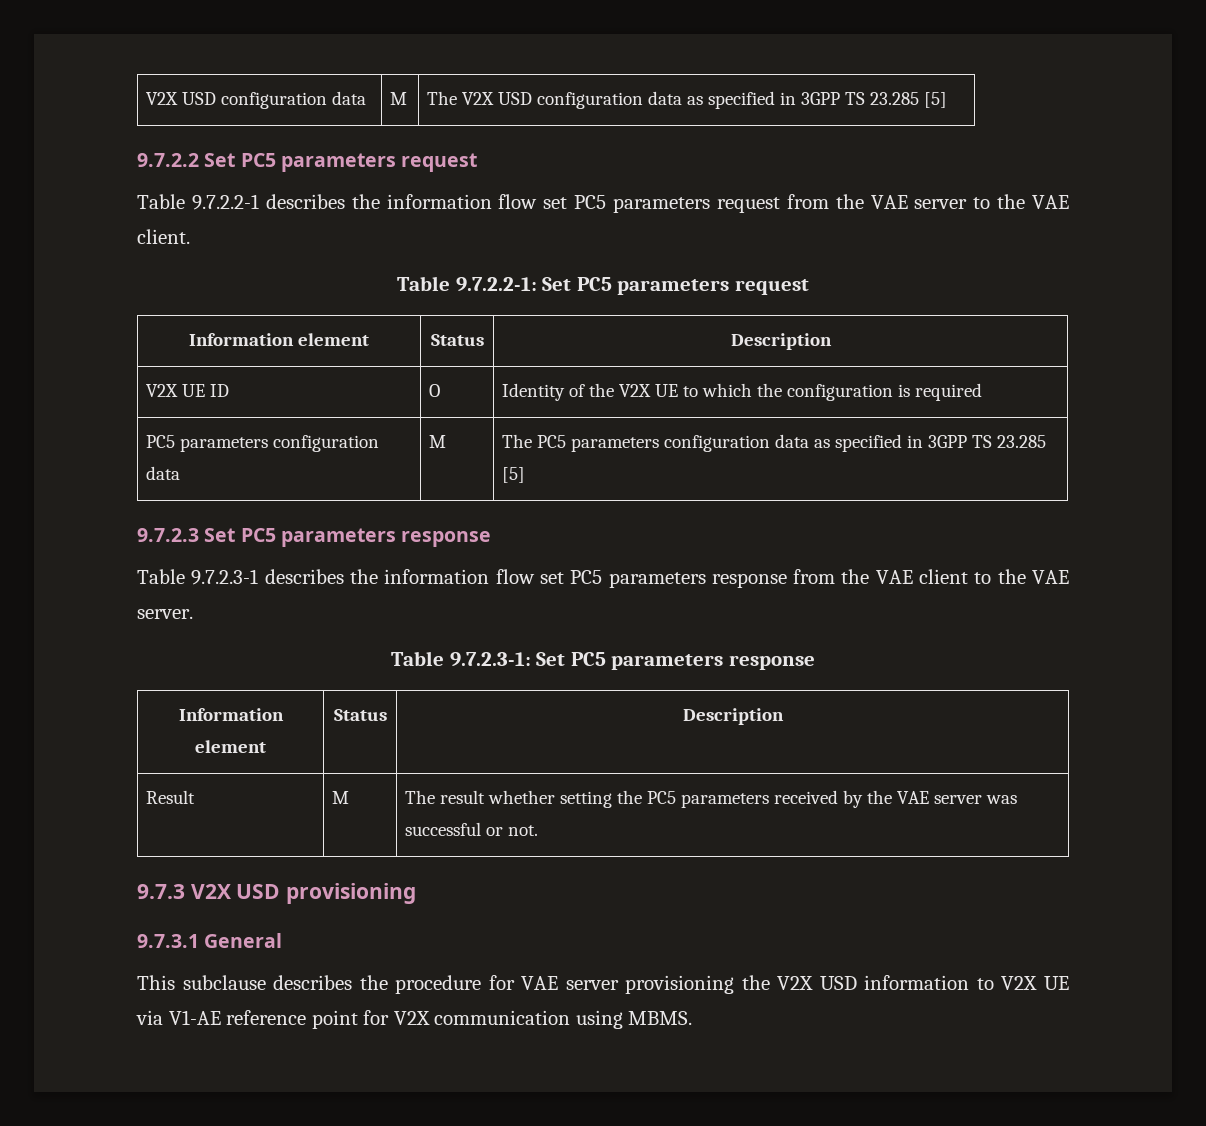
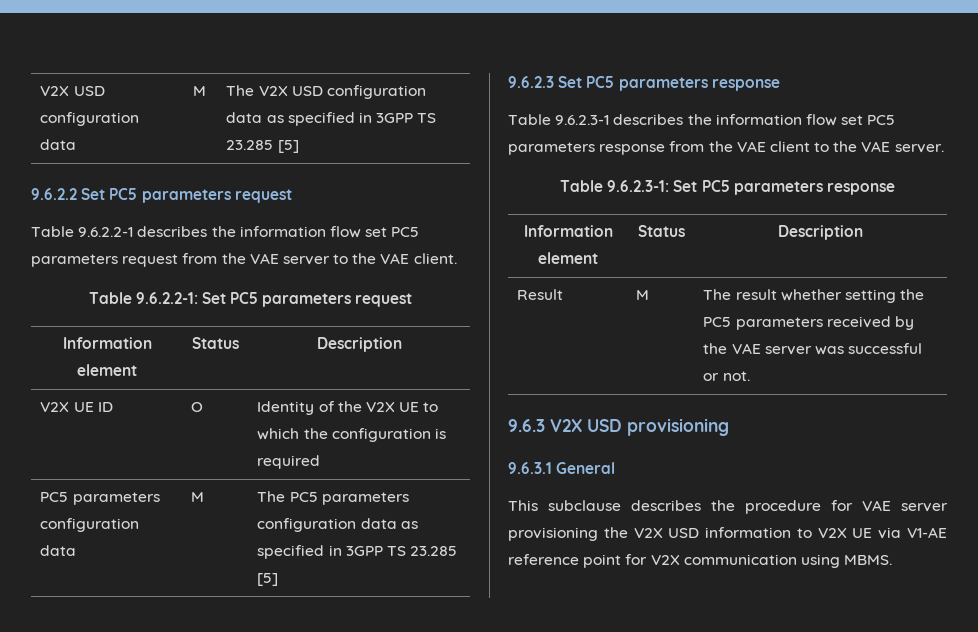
[137,153,199,167] 9.7.2.2 -> [31,188,77,200] 9.6.2.2
[191,194,259,210] 9.7.2.2-1 -> [78,227,134,237] 9.6.2.2-1
[455,277,537,292] 9.7.2.2-1: -> [135,292,198,304] 9.6.2.2-1:
[137,528,199,542] 9.7.2.3 -> [508,76,554,88] 9.6.2.3
[191,569,259,585] 9.7.2.3-1 -> [555,115,610,125] 9.6.2.3-1
[449,652,531,667] 9.7.2.3-1: -> [607,180,670,192] 9.6.2.3-1:
[137,884,185,899] 9.7.3 -> [508,419,545,432] 9.6.3
[137,934,199,948] 9.7.3.1 -> [508,462,552,474] 9.6.3.1

